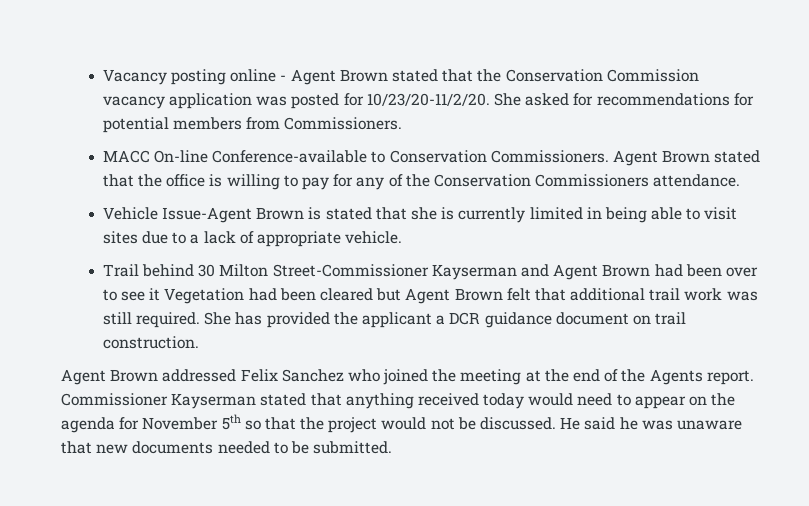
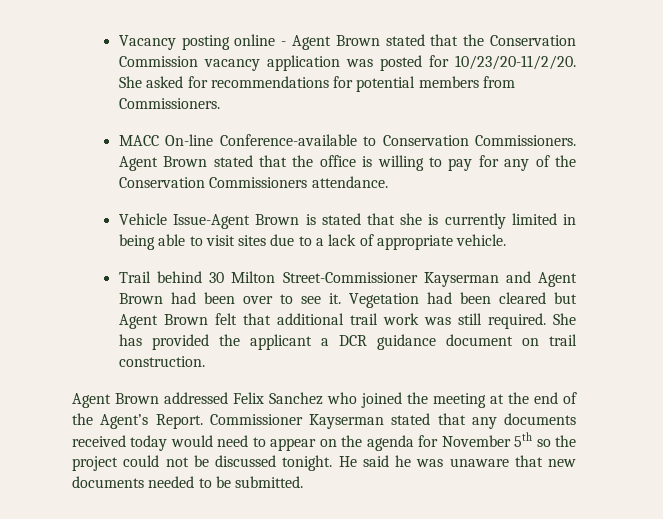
[149,288,161,301] it -> [328,293,341,304] it.
[649,369,754,385] Agents report. -> [100,414,203,429] Agent’s Report.
[345,393,414,409] anything -> [471,413,576,429] any documents
[264,417,296,430] that -> (551, 443) none
[381,417,427,430] would -> [123,455,160,467] could
[480,417,557,430] discussed. -> [215,455,333,471] discussed tonight.

